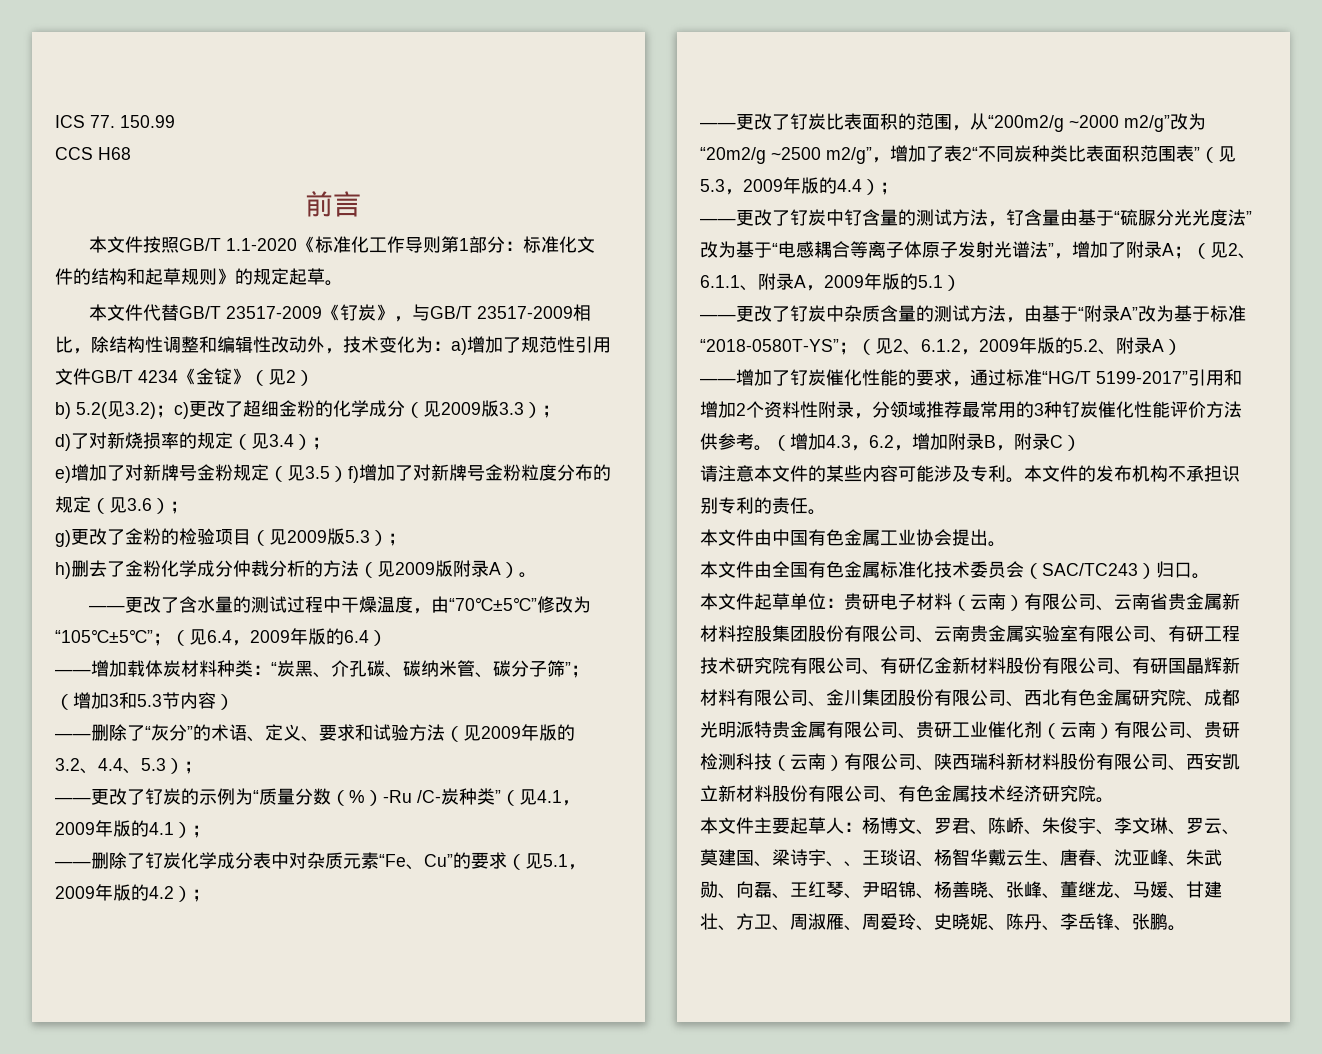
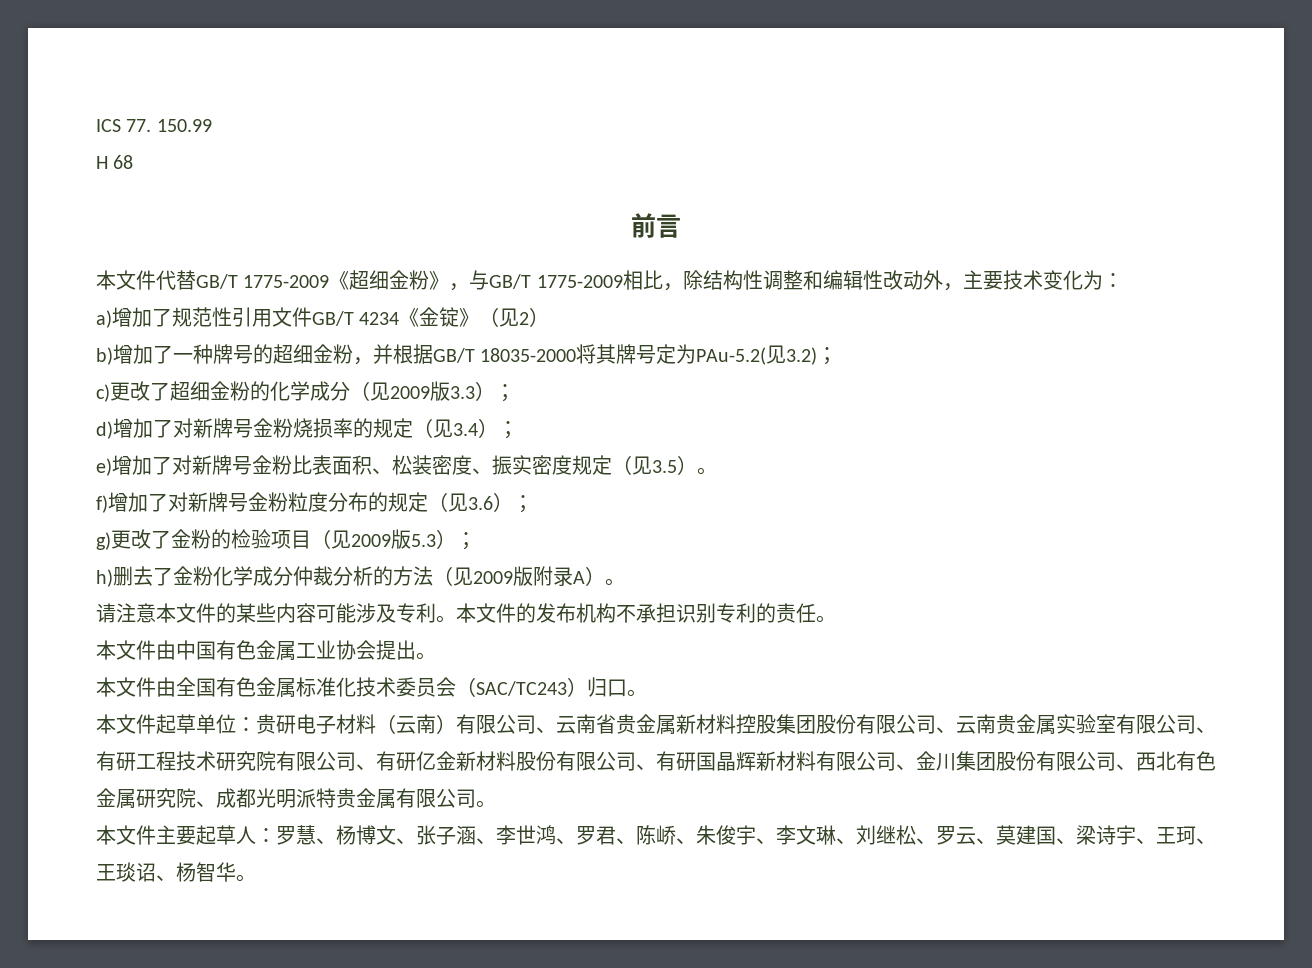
[55,147,131,160] CCS H68 -> [96,155,134,169] H 68
[89,236,596,253] [55,268,343,286] // 本文件按照GB/T 1.1-2020《标准化工作导则第1部分：标准化文件的结构和起草规则》的规定起草。 -> (681, 226) none
[226,304,377,321] 23517-2009《钌炭 -> [243,270,430,290] 1775-2009《超细金粉
[477,306,574,319] 23517-2009 -> [536,275,623,288] 1775-2009
(343, 351) none -> [962,270,1003,290] 主要
(451, 346) none -> (1123, 280) //
[76,402,107,419] 5.2( -> [113,344,767,365] 增加了一种牌号的超细金粉，并根据GB/T 18035-2000将其牌号定为PAu-5.2(
(174, 411) none -> (838, 356) //
[71,432,125,449] 了对新 -> [113,418,293,438] 增加了对新牌号金粉
(233, 472) none -> [292,455,572,475] 比表面积、松装密度、振实密度
(348, 474) none -> [697,467,717,475] 。 //
[89,596,592,614] [55,628,387,646] [55,660,589,678] [55,692,234,710] [55,724,575,742] [55,758,202,774] [55,788,580,806] [55,820,210,838] [55,852,586,870] [55,884,210,902] [700,113,1206,132] [700,145,1236,164] [700,177,898,195] [700,209,1252,227] [700,241,1256,259] [700,273,961,291] [700,305,1246,323] [700,337,1182,355] [700,369,1242,387] [700,401,1242,419] [700,433,1081,451] // ——更改了含水量的测试过程中干燥温度，由“70℃±5℃”修改为“105℃±5℃”；（见6.4，2009年版的6.4） // ——增加载体炭材料种类：“炭黑、介孔碳、碳纳米管、碳分子筛”；（增加3和5.3节内容） // ——删除了“灰分”的术语、定义、要求和试验方法（见2009年版的3.2、4.4、5.3）； // ——更改了钌炭的示例为“质量分数（%）-Ru /C-炭种类”（见4.1，2009年版的4.1）； // ——删除了钌炭化学成分表中对杂质元素“Fe、Cu”的要求（见5.1，2009年版的4.2）； // ——更改了钌炭比表面积的范围，从“200m2/g ~2000 m2/g”改为“20m2/g ~2500 m2/g”，增加了表2“不同炭种类比表面积范围表”（见5.3，2009年版的4.4）； // ——更改了钌炭中钌含量的测试方法，钌含量由基于“硫脲分光光度法”改为基于“电感耦合等离子体原子发射光谱法”，增加了附录A；（见2、6.1.1、附录A，2009年版的5.1） // ——更改了钌炭中杂质含量的测试方法，由基于“附录A”改为基于标准“2018-0580T-YS”；（见2、6.1.2，2009年版的5.2、附录A） // ——增加了钌炭催化性能的要求，通过标准“HG/T 5199-2017”引用和增加2个资料性附录，分领域推荐最常用的3种钌炭催化性能评价方法供参考。（增加4.3，6.2，增加附录B，附录C） -> (625, 582) none
[898,721,1240,739] [700,753,1240,771] [700,785,1096,803] 、贵研工业催化剂（云南）有限公司、贵研检测科技（云南）有限公司、陕西瑞科新材料股份有限公司、西安凯立新材料股份有限公司、有色金属技术经济研究院 -> (476, 798) none
(862, 827) none -> [276,825,336,845] 罗慧、
(934, 832) none -> [416,825,576,845] 张子涵、李世鸿、
(1186, 832) none -> [856,825,936,845] 刘继松、
(844, 864) none -> [1156,826,1196,845] 王珂
[988,849,1222,867] [700,881,1222,899] [700,913,1168,931] 戴云生、唐春、沈亚峰、朱武勋、向磊、王红琴、尹昭锦、杨善晓、张峰、董继龙、马媛、甘建壮、方卫、周淑雁、周爱玲、史晓妮、陈丹、李岳锋、张鹏 -> (236, 872) none

